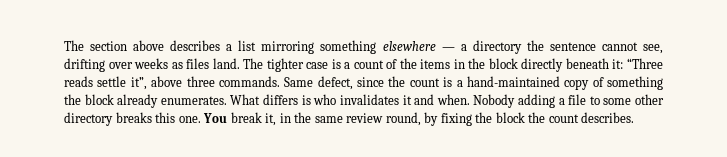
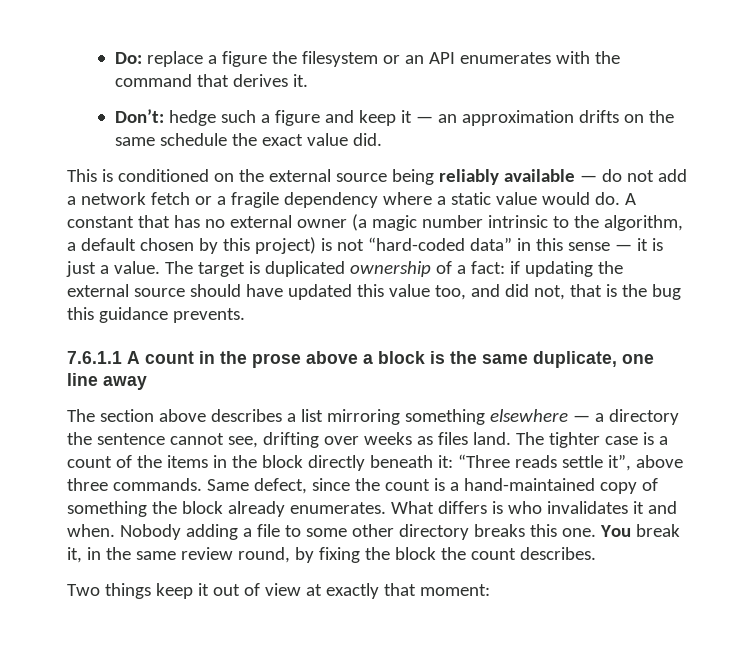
(64, 45) none -> [114,51,620,67] [114,74,308,87] [114,109,674,126] [114,133,382,146] [67,169,687,185] [67,192,636,208] [67,214,683,231] [67,237,663,254] [66,261,623,277] [67,284,681,300] [67,307,245,323] [67,351,654,368] [67,373,147,390] Do: replace a figure the filesystem or an API enumerates with the command that derives it. // Don’t: hedge such a figure and keep it — an approximation drifts on the same schedule the exact value did. // This is conditioned on the external source being reliably available — do not add a network fetch or a fragile dependency where a static value would do. A constant that has no external owner (a magic number intrinsic to the algorithm, a default chosen by this project) is not “hard-coded data” in this sense — it is just a value. The target is duplicated ownership of a fact: if updating the external source should have updated this value too, and did not, that is the bug this guidance prevents. // 7.6.1.1 A count in the prose above a block is the same duplicate, one line away //
(635, 117) none -> [67,583,490,599] // Two things keep it out of view at exactly that moment:

